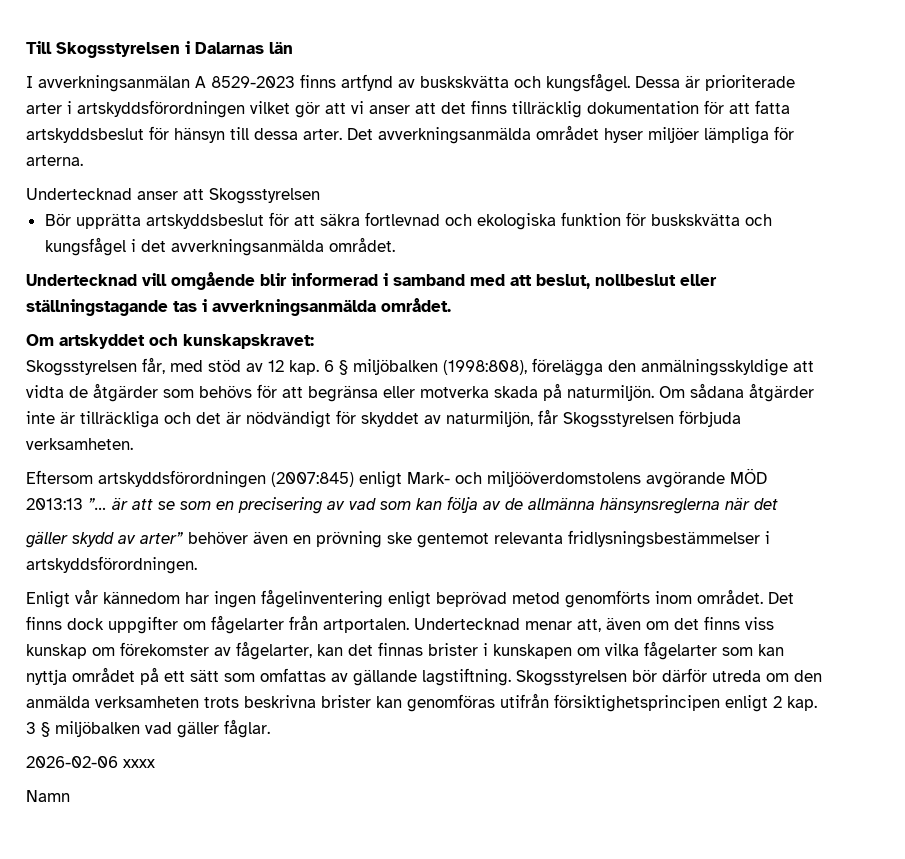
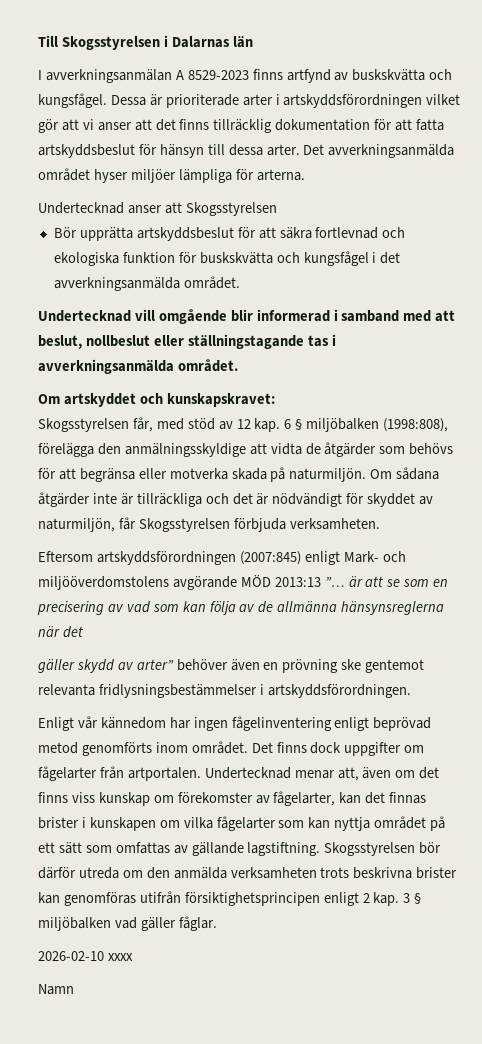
[26,756,118,768] 2026-02-06 -> [38,951,104,961] 2026-02-10

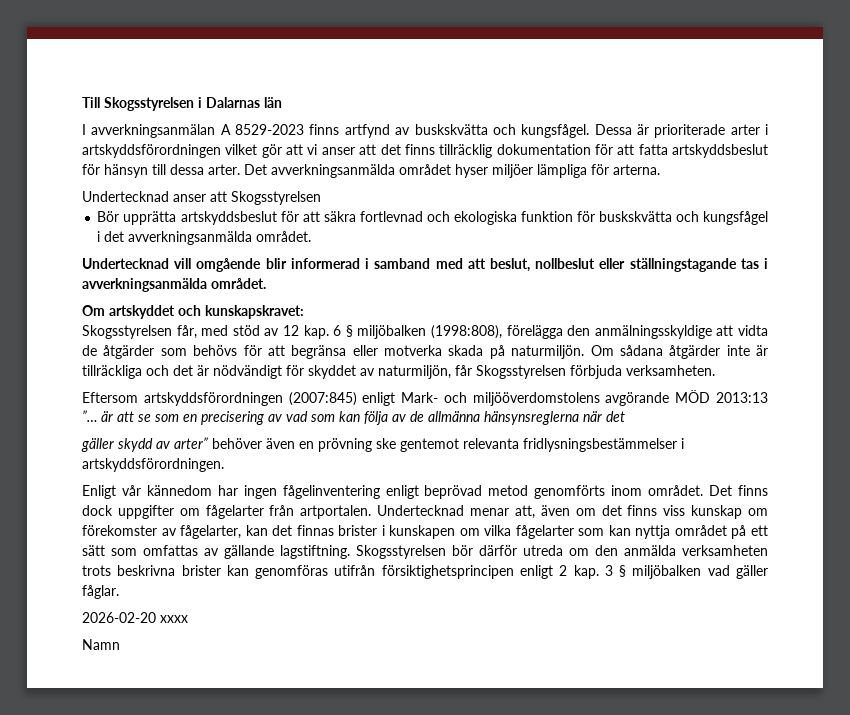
[38,951,104,961] 2026-02-10 -> [82,612,156,623] 2026-02-20

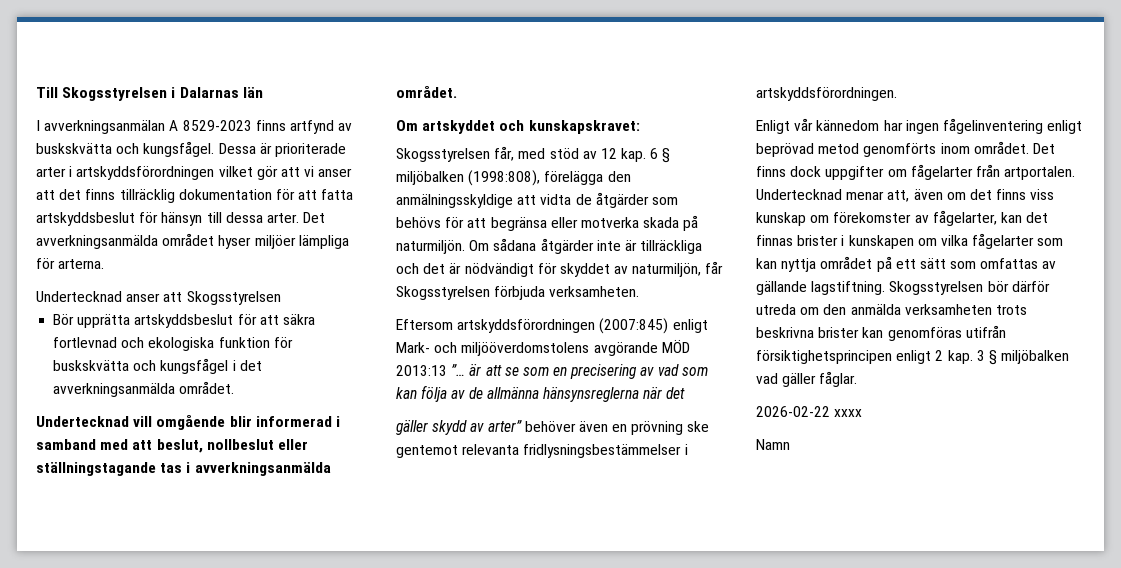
[82,612,156,623] 2026-02-20 -> [756,406,830,417] 2026-02-22

